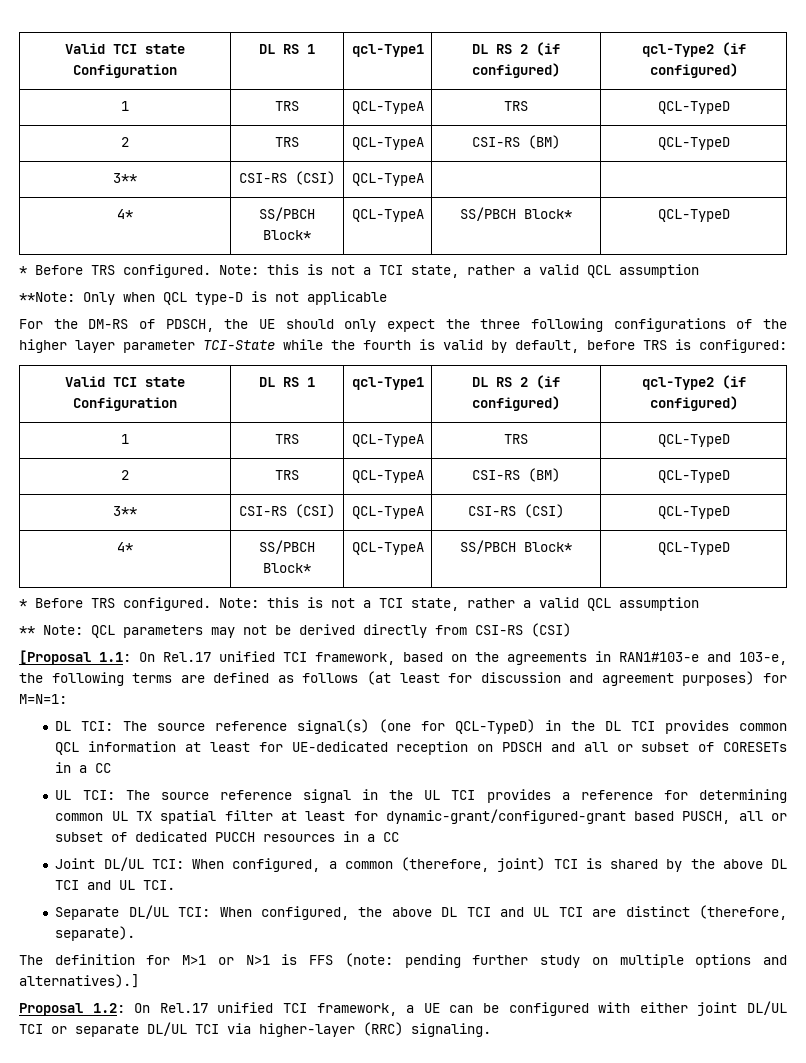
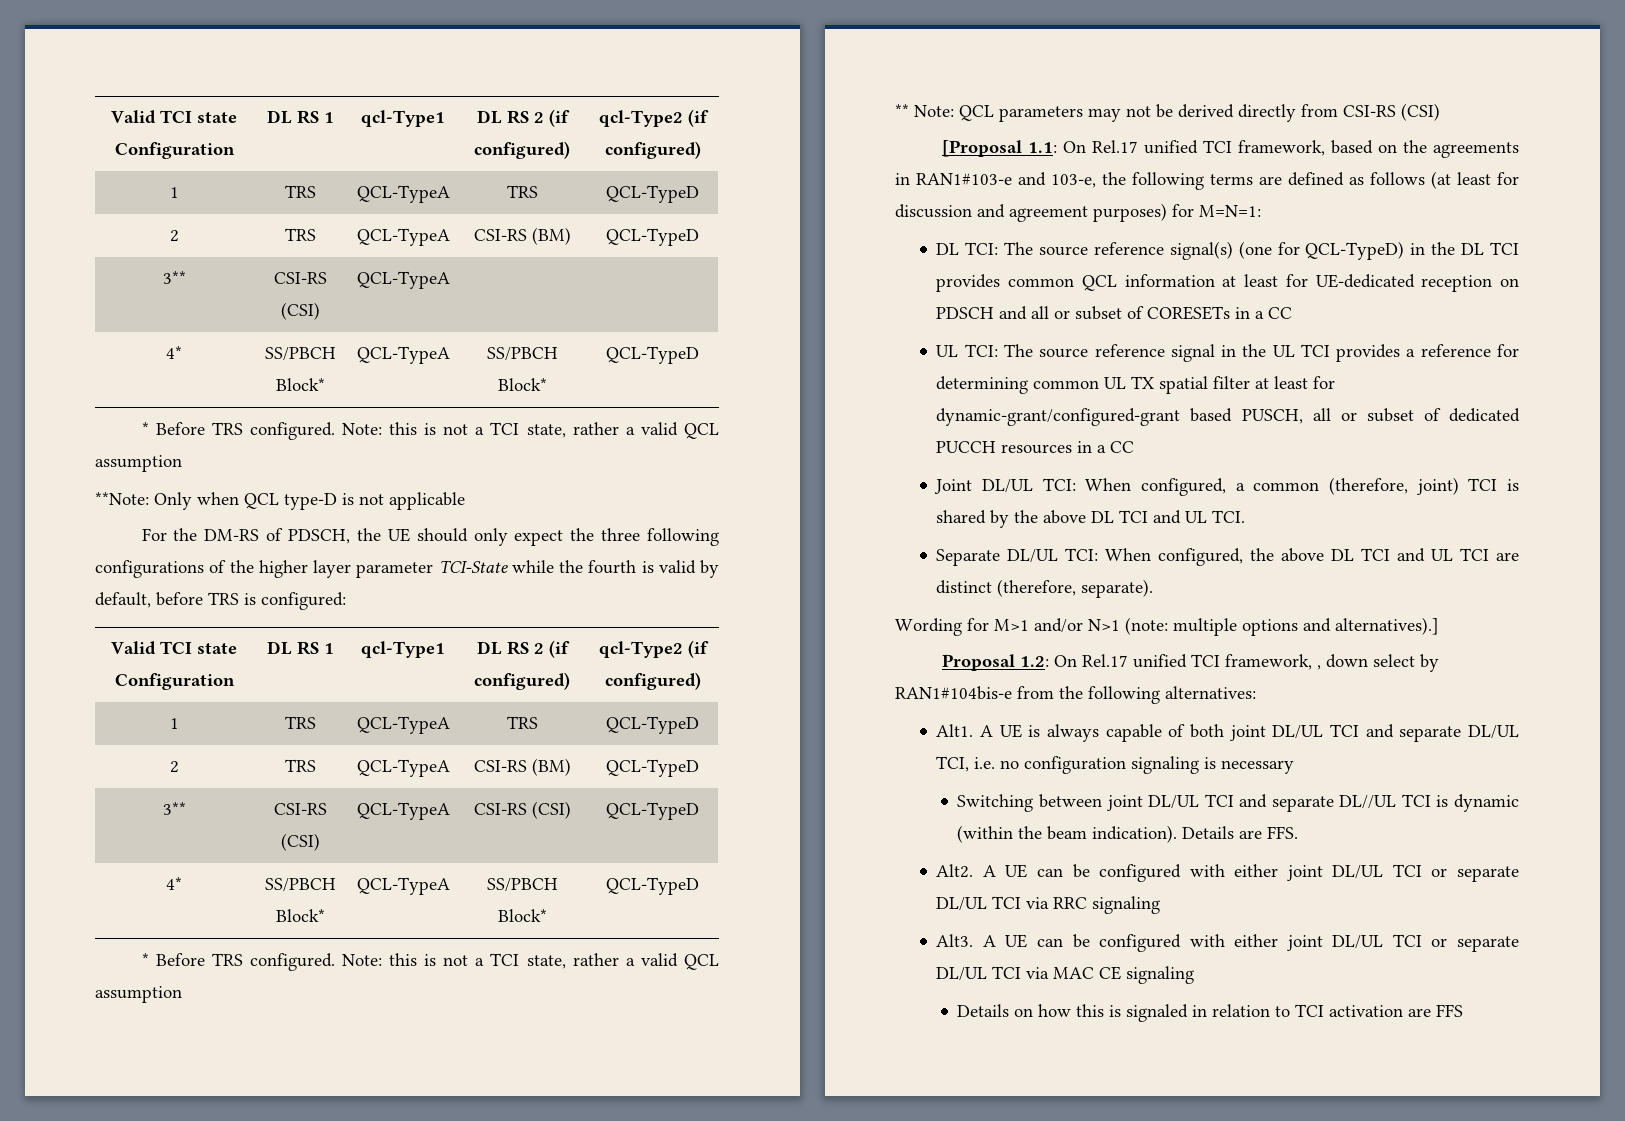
[19,953,608,968] The definition for M>1 or N>1 is FFS (note: pending further study on -> [895,617,1168,636] Wording for M>1 and/or N>1 (note:
[406,1005,415,1013] a -> [1316,654,1439,672] [895,686,1256,704] [936,724,1519,742] [936,756,1295,774] [957,794,1519,812] [957,825,1299,843] [936,864,996,878] , down select by RAN1#104bis-e from the following alternatives: // Alt1. A UE is always capable of both joint DL/UL TCI and separate DL/UL TCI, i.e. no configuration signaling is necessary // Switching between joint DL/UL TCI and separate DL//UL TCI is dynamic (within the beam indication). Details are FFS. // Alt2. A
[259,1022,491,1037] higher-layer (RRC) signaling. -> [1053,896,1161,914] [936,934,1519,952] [936,966,1195,984] [957,1004,1464,1022] RRC signaling // Alt3. A UE can be configured with either joint DL/UL TCI or separate DL/UL TCI via MAC CE signaling // Details on how this is signaled in relation to TCI activation are FFS

